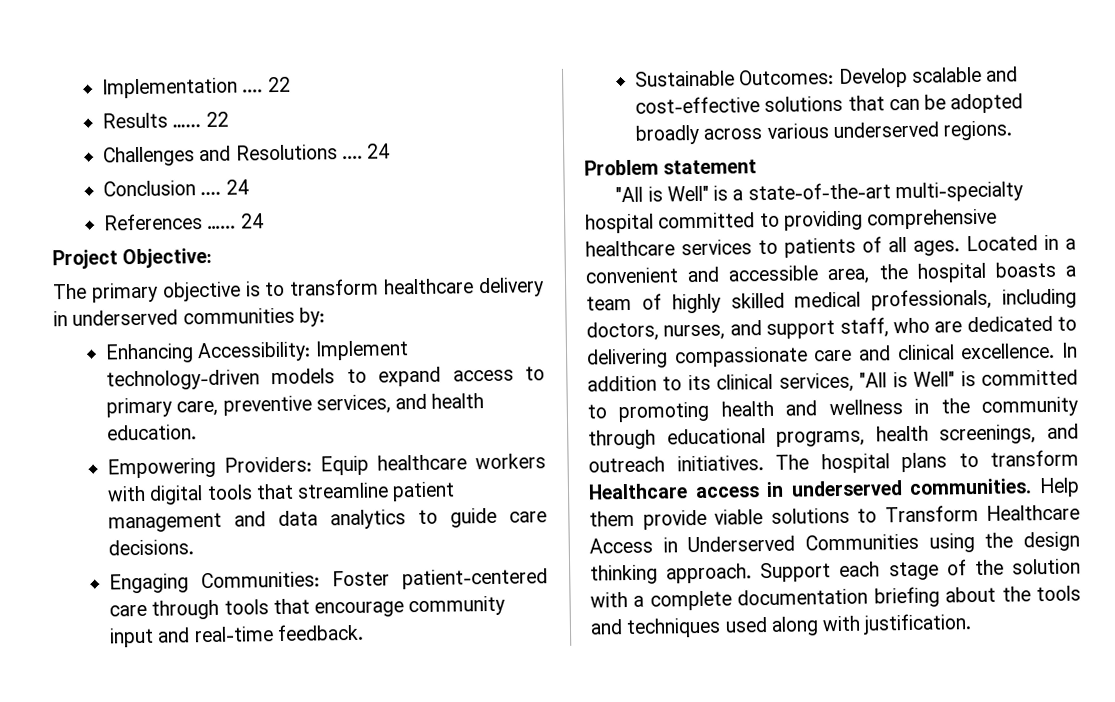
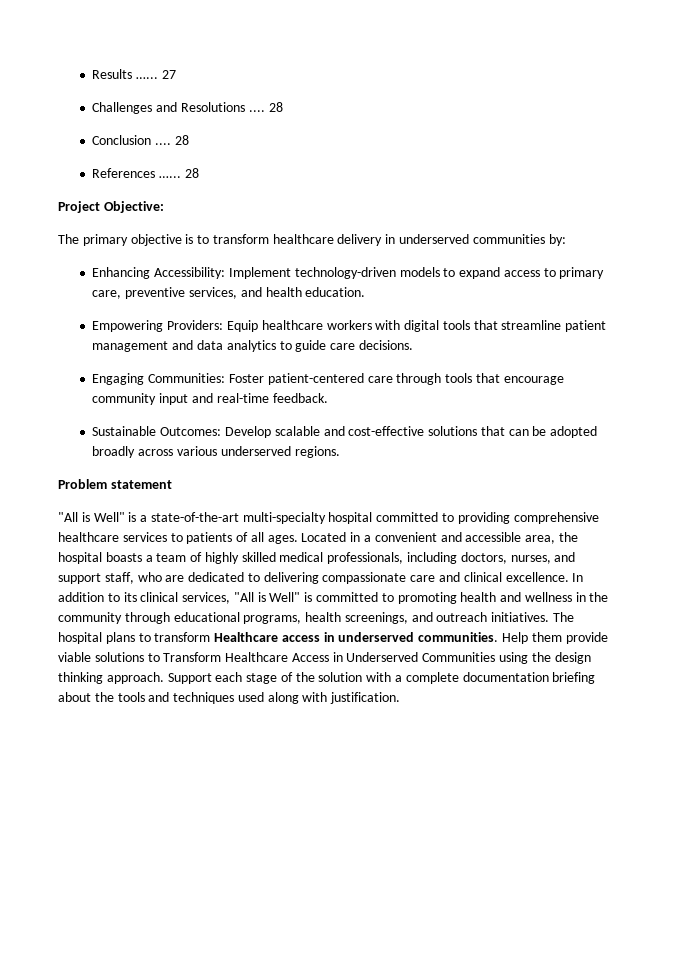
[101,76,291,99] Implementation .... 22 // -> (92, 74) none
[205,111,229,128] 22 -> [161,70,176,79] 27
[367,143,391,159] 24 -> [268,102,283,112] 28
[225,179,249,195] 24 -> [174,135,189,145] 28
[240,213,264,229] 24 -> [184,168,199,178] 28

